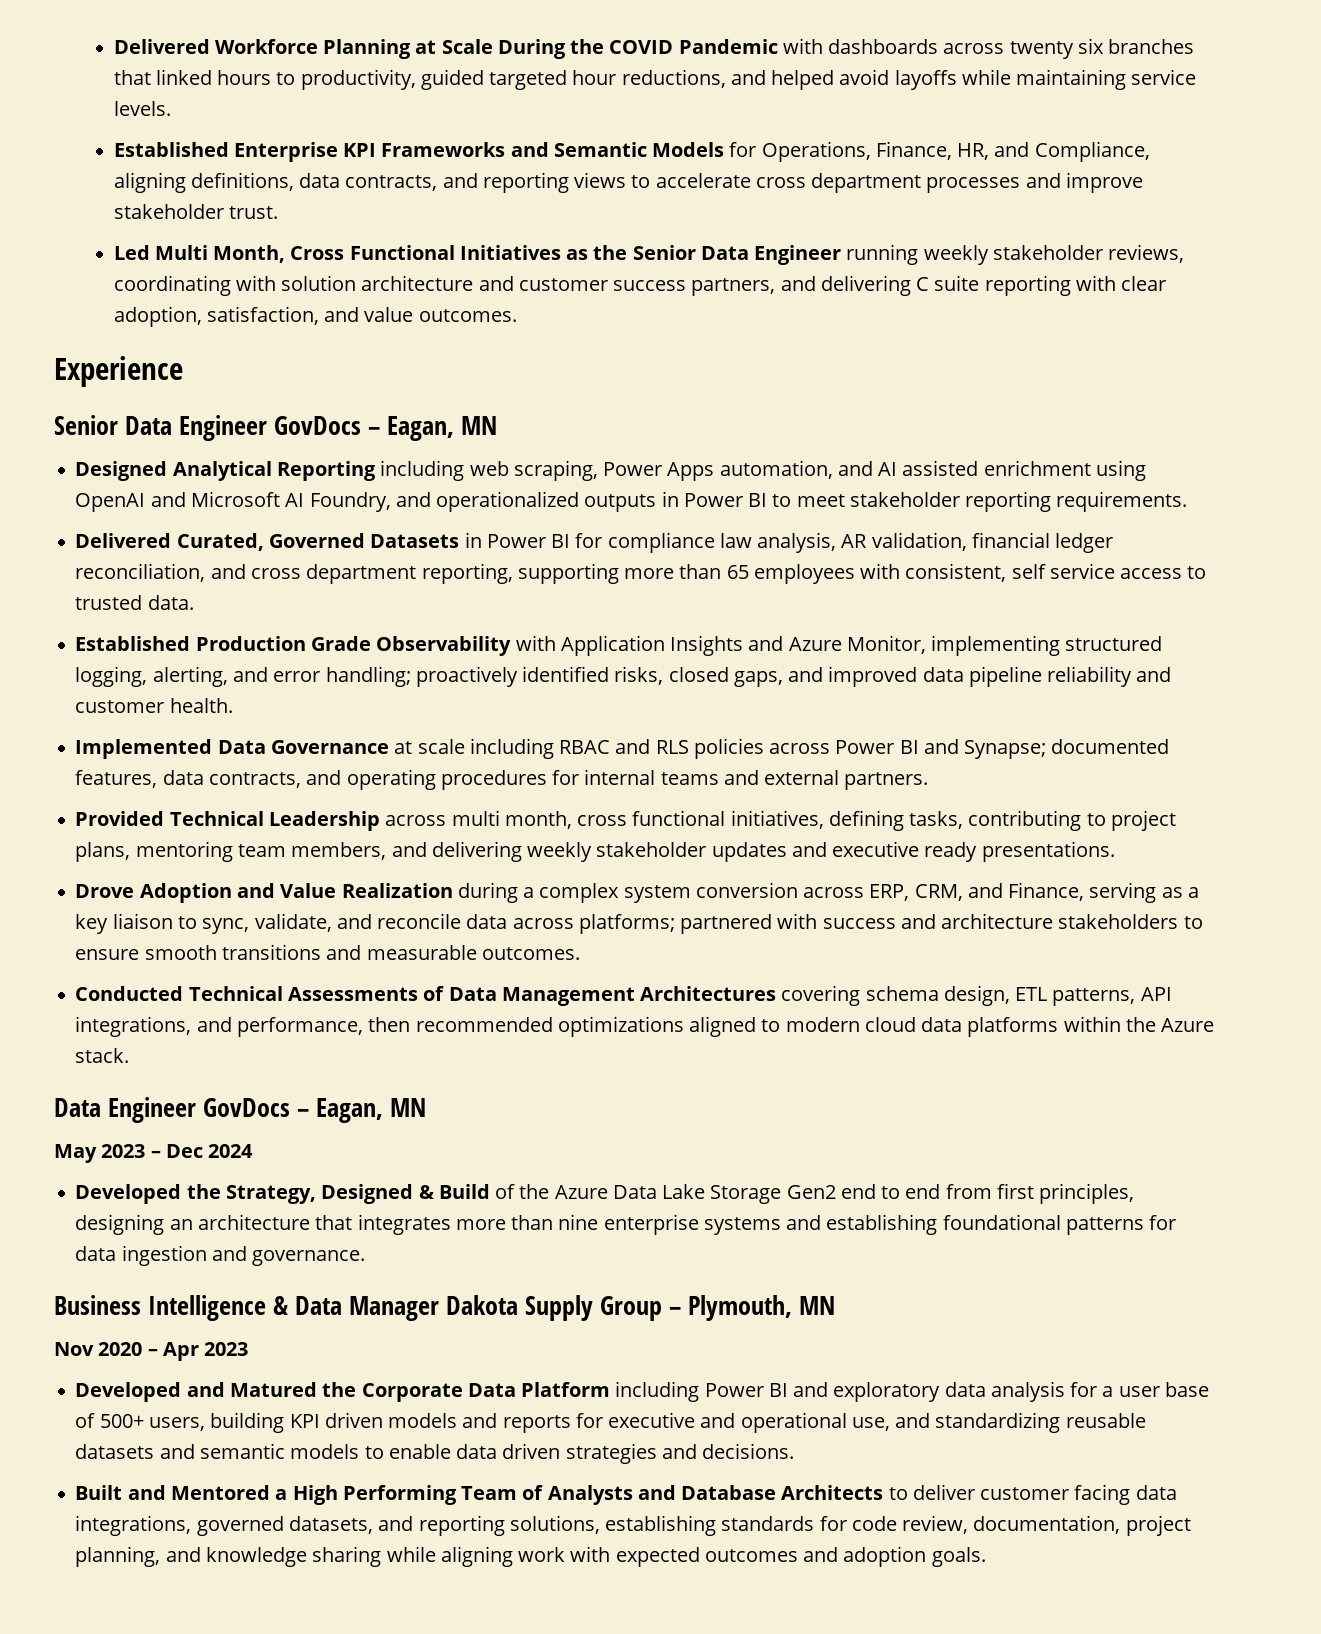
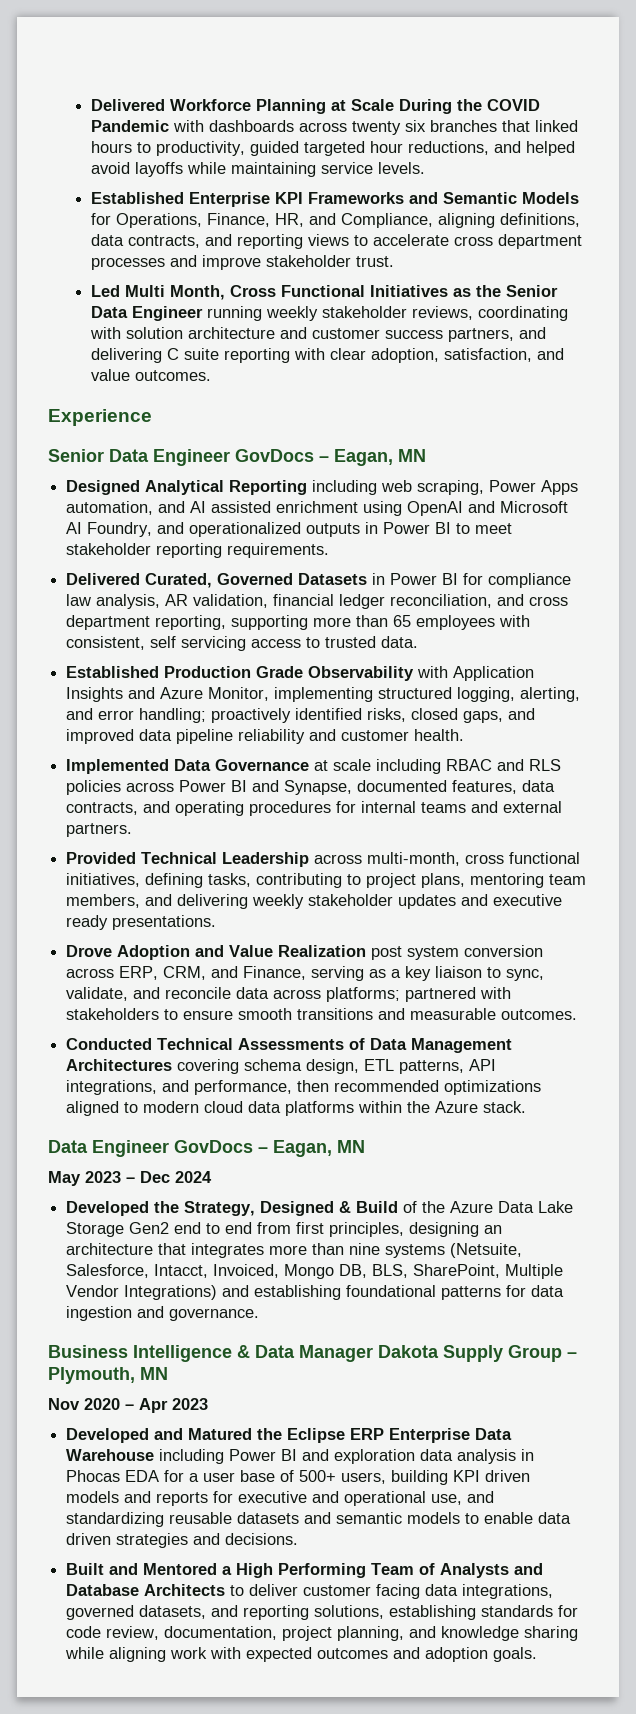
[1049,563,1115,579] service -> [181,636,247,651] servicing
[964,740,1047,759] Synapse; -> [284,780,353,795] Synapse,
[451,810,572,829] multi month, -> [367,852,461,866] multi-month,
[457,882,620,903] during a complex -> [371,946,403,960] post
[822,913,1054,929] success and architecture -> (512, 993) none
[603,1214,781,1235] enterprise systems -> [385,1243,523,1258] [66,1264,564,1279] [66,1285,218,1300] systems (Netsuite, Salesforce, Intacct, Invoiced, Mongo DB, BLS, SharePoint, Multiple Vendor Integrations)
[361,1382,611,1402] Corporate Data Platform -> [287,1428,513,1443] [66,1449,155,1461] Eclipse ERP Enterprise Data Warehouse
[833,1382,941,1402] exploratory -> [334,1449,416,1464] exploration
(1065, 1391) none -> [521,1449,535,1461] [66,1470,160,1482] in Phocas EDA

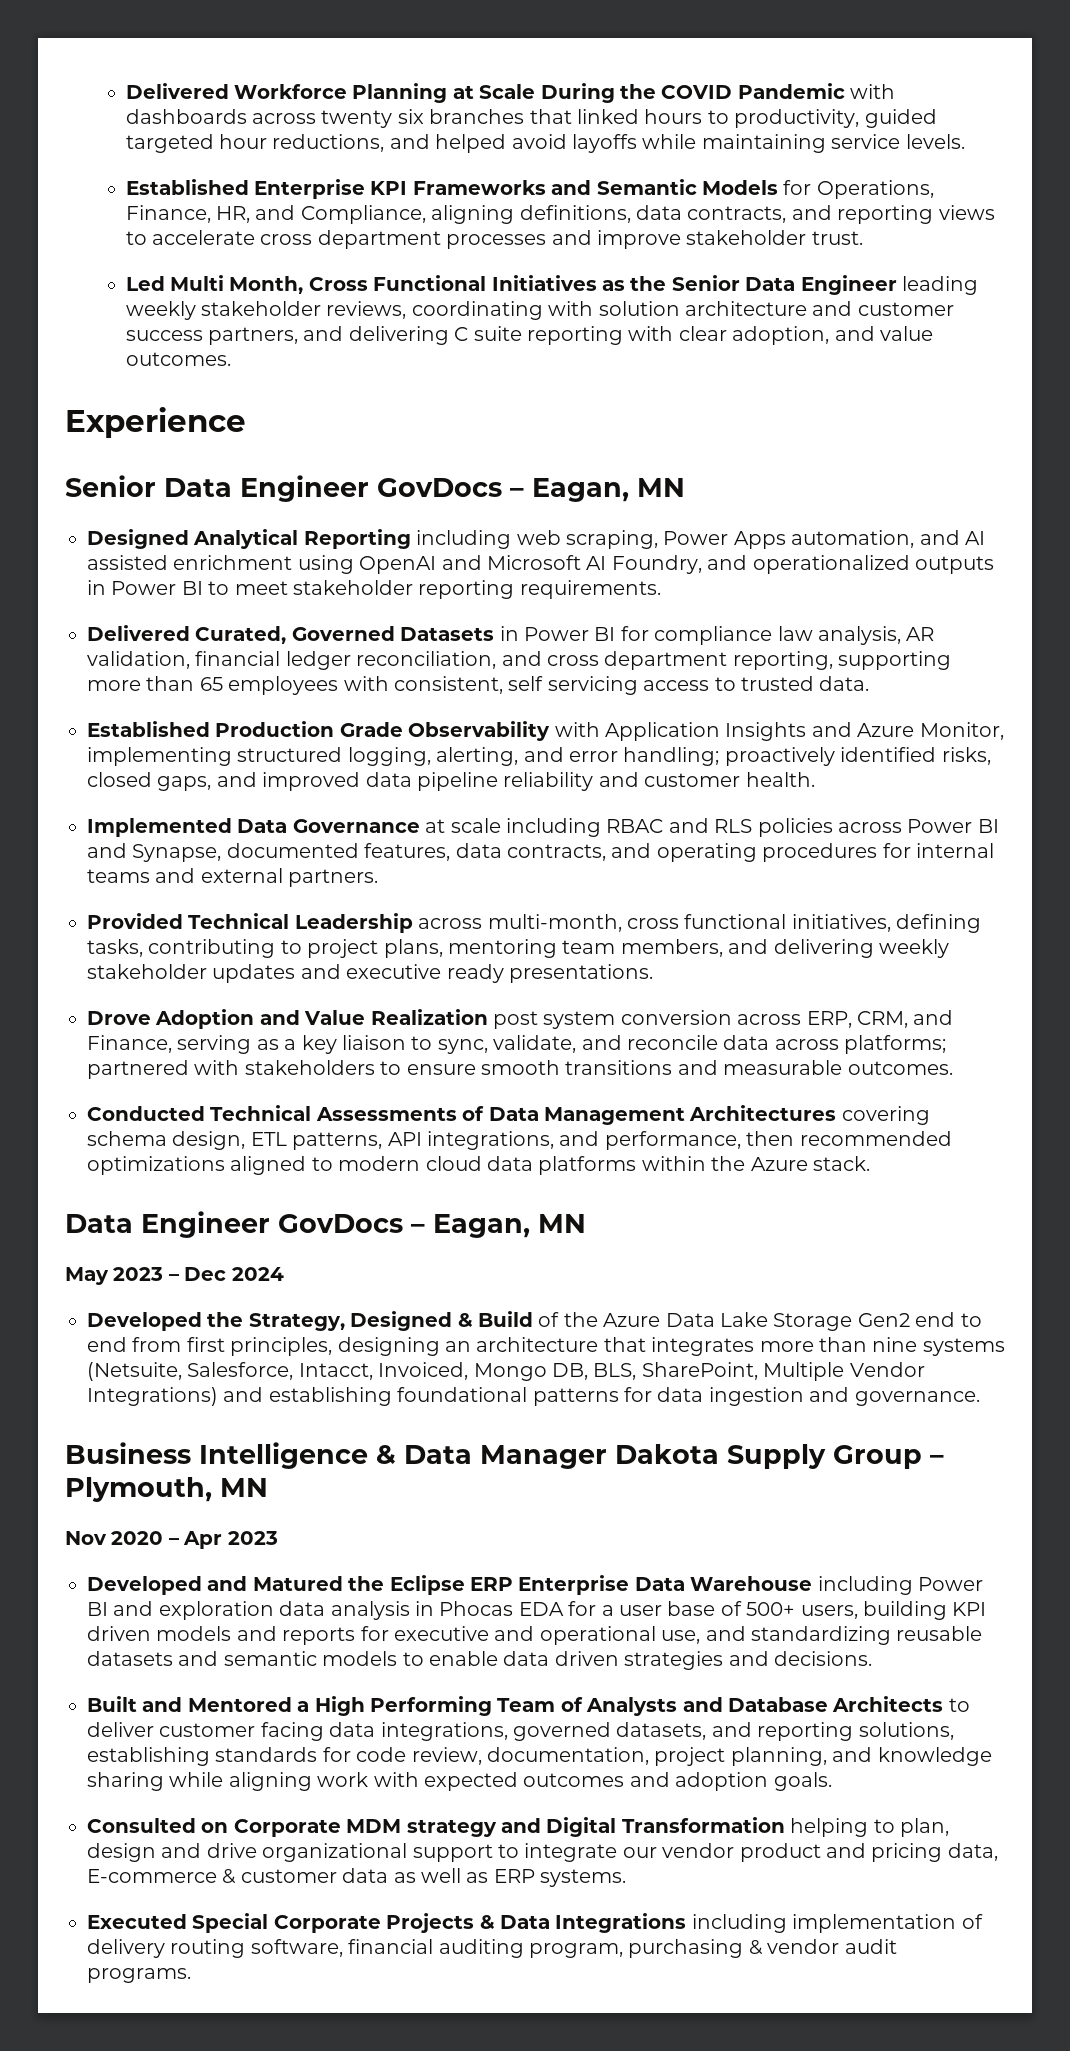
[207,306,263,321] running -> [901,276,978,295] leading
[444,348,533,362] satisfaction, -> (830, 335) none
(538, 1654) none -> [87,1817,949,1837] [87,1843,998,1862] [87,1868,627,1887] [87,1913,983,1933] [87,1939,897,1958] [87,1968,191,1983] // Consulted on Corporate MDM strategy and Digital Transformation helping to plan, design and drive organizational support to integrate our vendor product and pricing data, E-commerce & customer data as well as ERP systems. // Executed Special Corporate Projects & Data Integrations including implementation of delivery routing software, financial auditing program, purchasing & vendor audit programs.

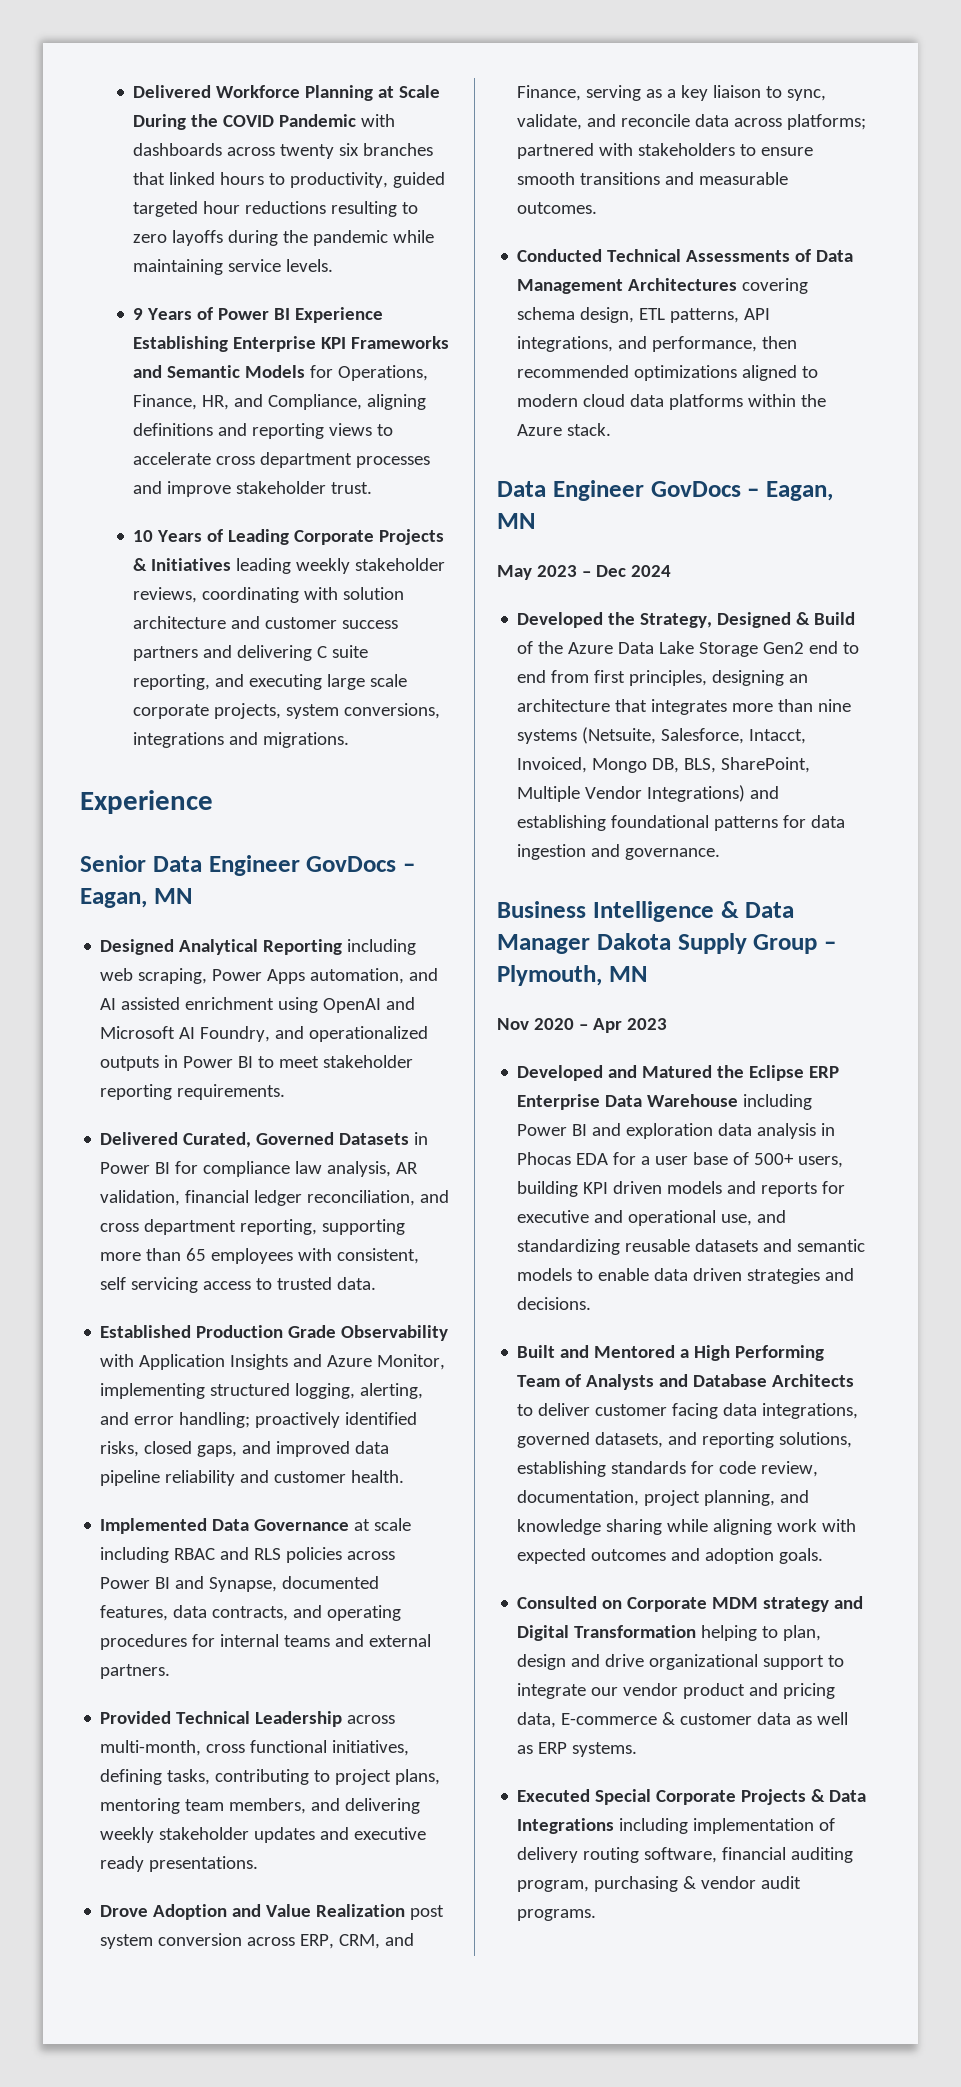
[272,134,965,153] [125,179,249,195] reductions, and helped avoid layoffs while maintaining service levels. // Established -> [245,201,419,217] [133,230,435,246] [133,259,334,275] [133,307,384,323] [133,336,229,352] reductions resulting to zero layoffs during the pandemic while maintaining service levels. // 9 Years of Power BI Experience Establishing
[519,205,787,223] definitions, data contracts, -> [133,423,214,436] definitions
[125,275,897,295] Led Multi Month, Cross Functional Initiatives as the Senior Data Engineer -> [133,529,445,545] [133,558,232,571] 10 Years of Leading Corporate Projects & Initiatives
[207,327,298,345] partners, -> [133,646,199,661] partners
[526,326,933,345] [125,352,231,366] reporting with clear adoption, and value outcomes. -> [133,674,408,690] [133,703,441,719] [133,732,350,748] reporting, and executing large scale corporate projects, system conversions, integrations and migrations.

